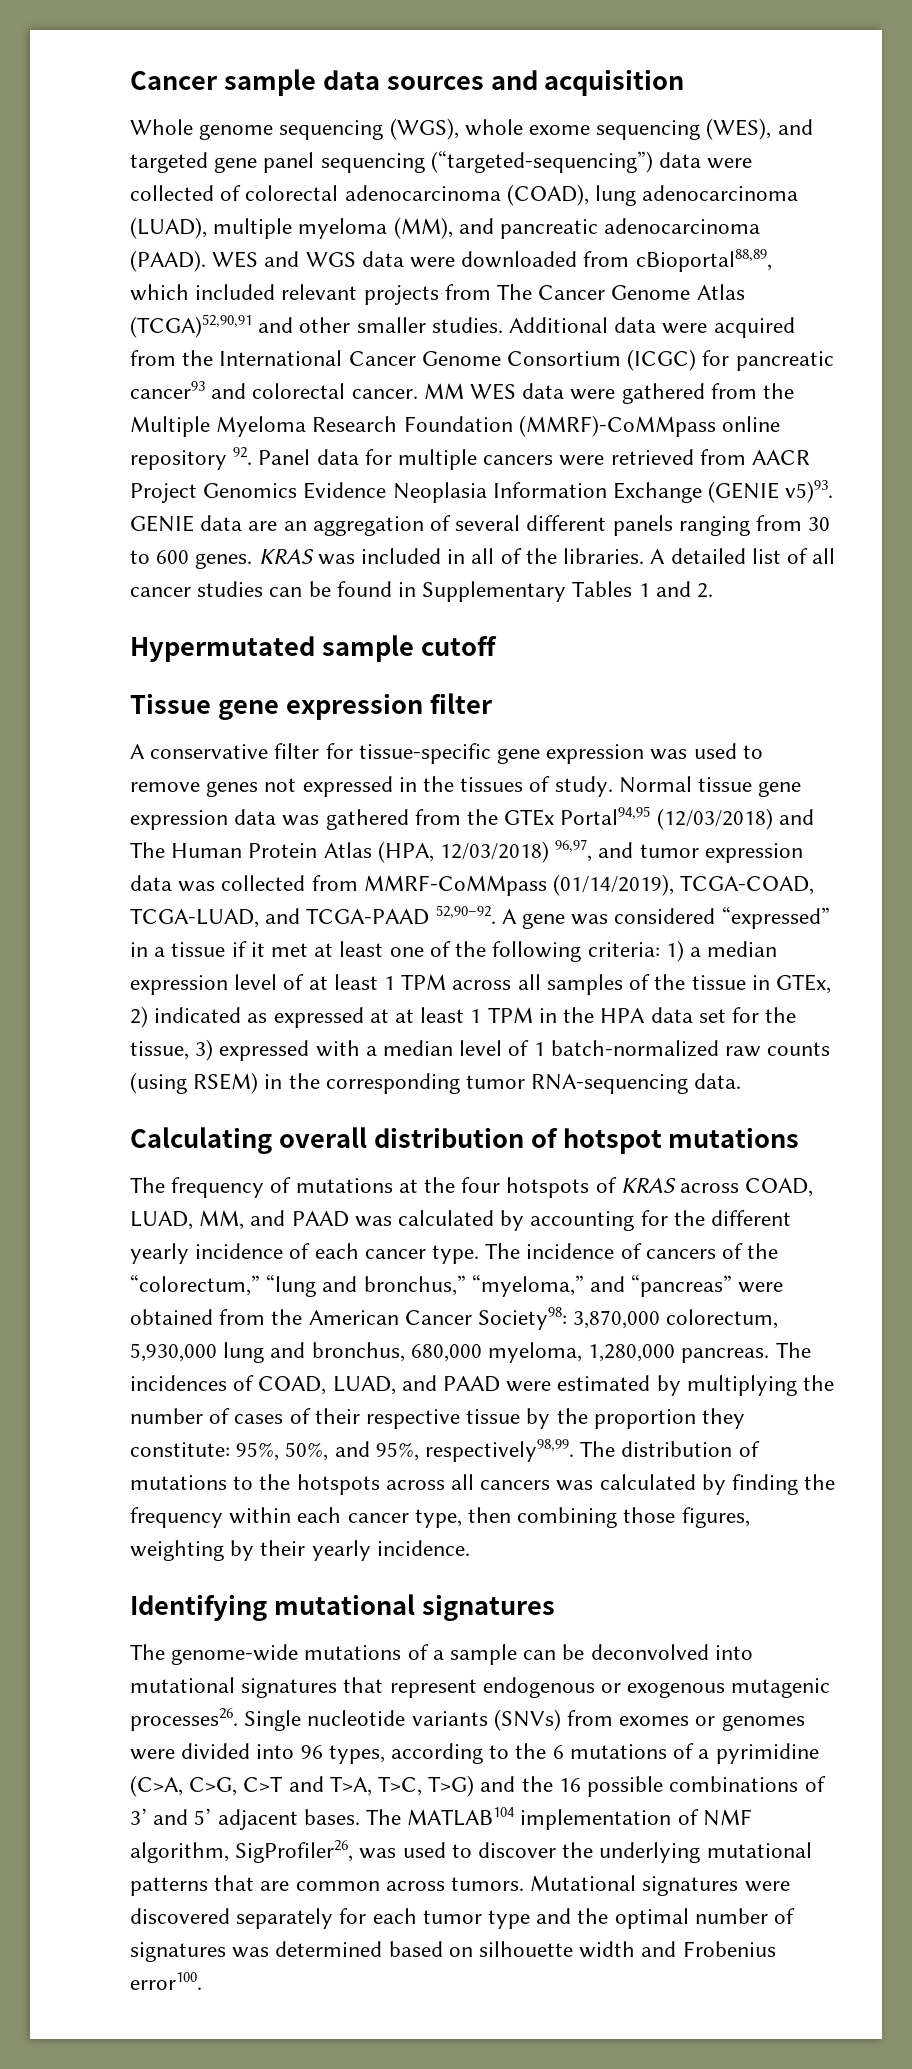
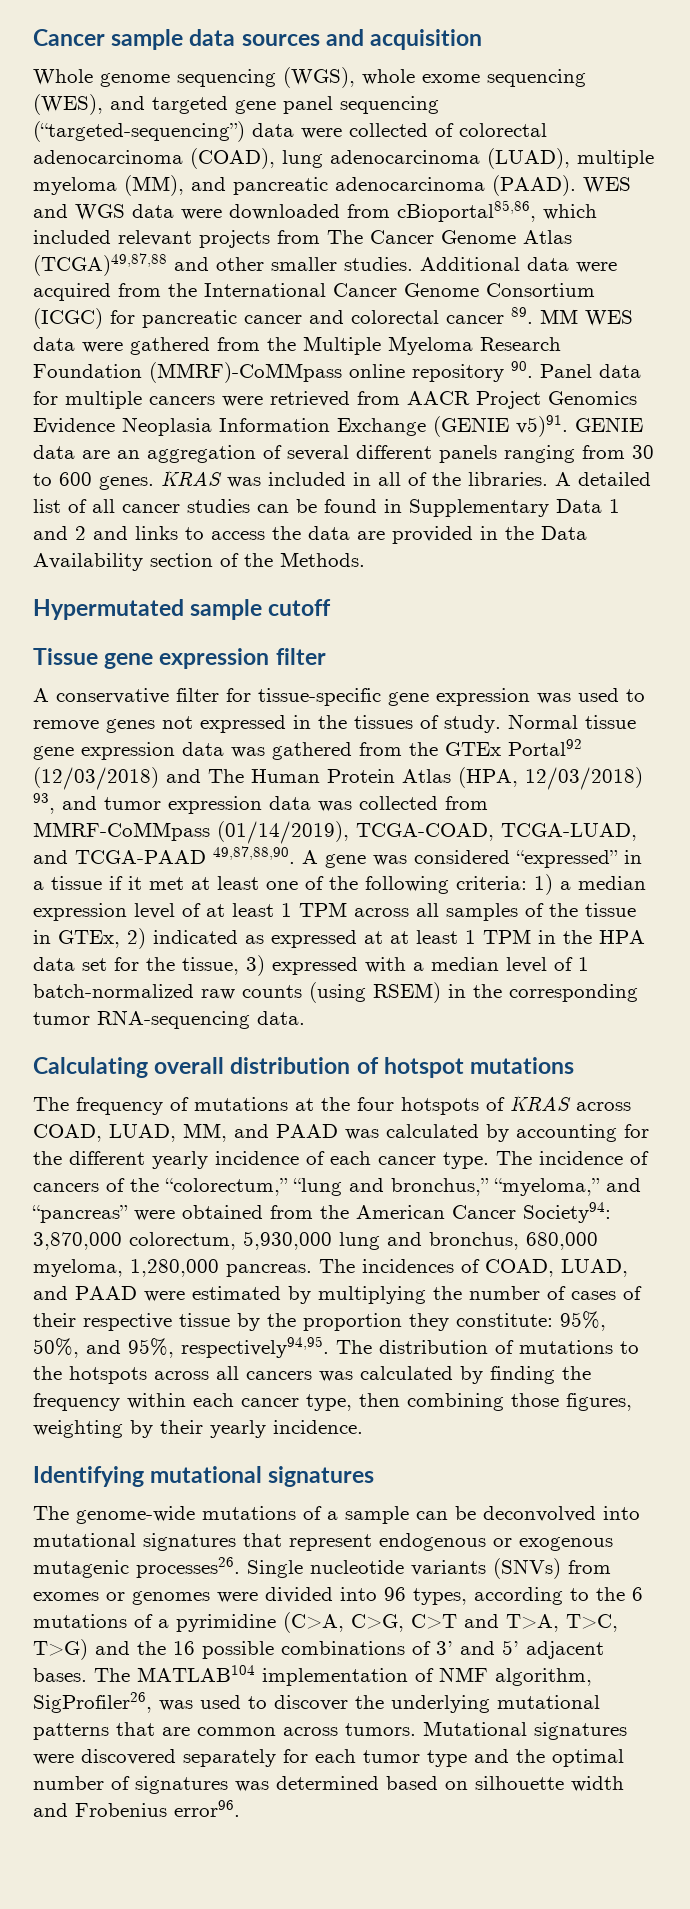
[635,249,772,272] cBioportal88,89, -> [397,200,536,222] cBioportal85,86,
[130,314,252,338] (TCGA)52,90,91 -> [33,253,167,276] (TCGA)49,87,88
[130,381,205,399] cancer93 -> [244,315,302,324] cancer
[351,389,418,399] cancer. -> [446,307,533,324] cancer 89.
[233,447,253,465] 92. -> [511,361,533,378] 90.
[785,480,834,503] v5)93. -> [516,415,568,437] v5)91.
[572,581,633,597] Tables -> [556,499,602,513] Data
[697,583,714,598] 2. -> [75,526,587,544] [33,552,365,571] 2 and links to access the data are provided in the Data Availability section of the Methods.
[560,806,651,825] Portal94,95 -> [508,739,582,756] Portal92
[555,839,593,862] 96,97, -> [33,793,55,814] 93,
[435,905,496,924] 52,90–92. -> [213,846,295,864] 49,87,88,90.
[478,1307,568,1330] Society98: -> [523,1202,611,1223] Society94:
[425,1439,575,1462] respectively98,99. -> [181,1336,329,1358] respectively94,95.
[130,1972,202,1990] error100. -> [174,1800,240,1817] error96.

